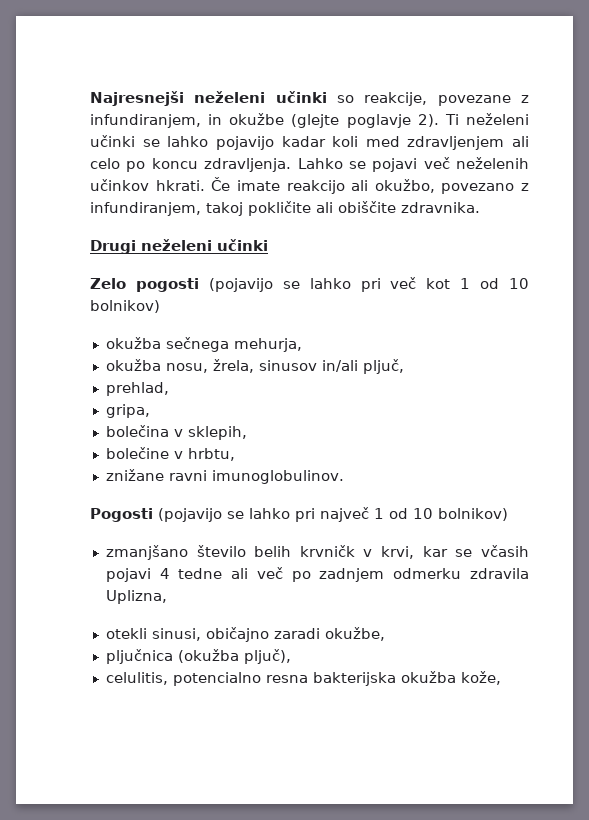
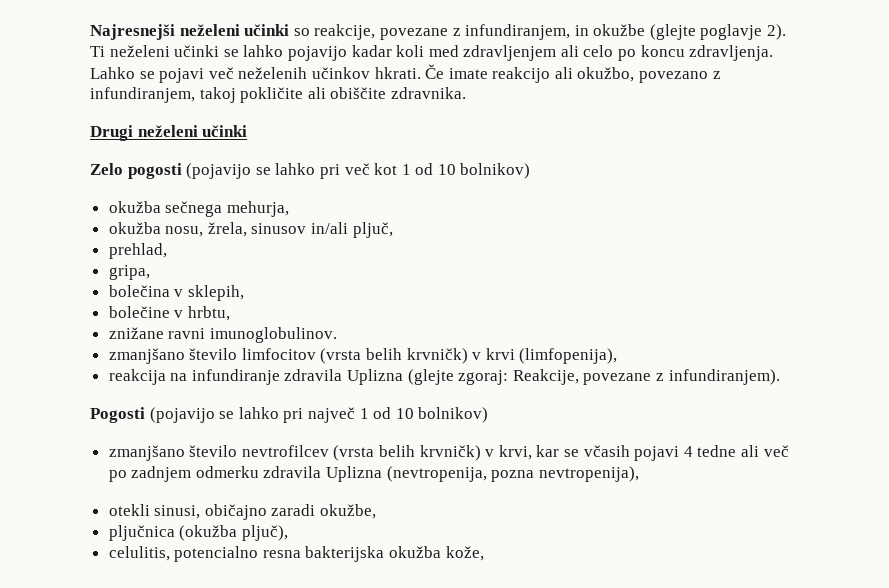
(344, 477) none -> [108,348,618,364] [108,369,780,385] // zmanjšano število limfocitov (vrsta belih krvničk) v krvi (limfopenija), // reakcija na infundiranje zdravila Uplizna (glejte zgoraj: Reakcije, povezane z infundiranjem).
[254,545,355,557] belih krvničk -> [241,445,481,461] nevtrofilcev (vrsta belih krvničk)
[105,590,167,604] Uplizna, -> [326,466,639,482] Uplizna (nevtropenija, pozna nevtropenija),

